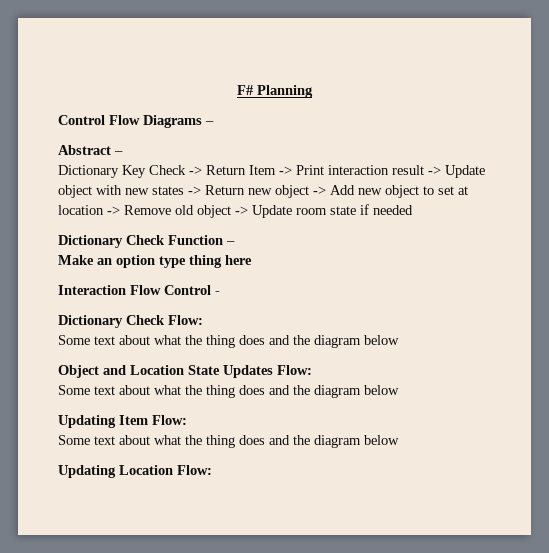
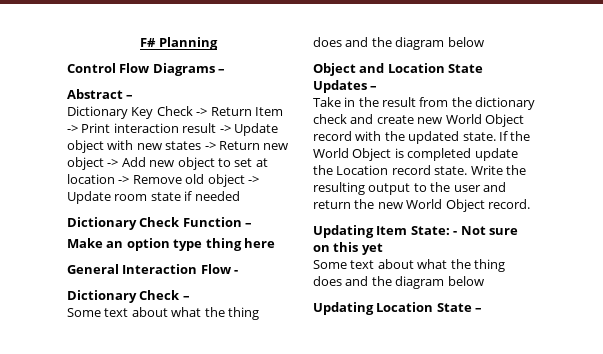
(252, 260) none -> [67,264,119,274] General
[164,285,211,295] Control -> (231, 269) none
[168,315,203,325] Flow: -> [182,296,190,300] –
[277,365,312,375] [58,385,399,398] [58,415,187,428] Flow: // Some text about what the thing does and the diagram below // Updating Item Flow: -> [370,86,378,90] [313,97,536,110] [313,114,524,127] [313,131,531,144] [313,148,518,161] [313,165,526,175] [313,182,506,195] [313,199,530,212] [313,225,518,238] [313,242,383,255] – // Take in the result from the dictionary check and create new World Object record with the updated state. If the World Object is completed update the Location record state. Write the resulting output to the user and return the new World Object record. // Updating Item State: - Not sure on this yet
[177,465,212,475] Flow: -> [436,303,483,312] State –

